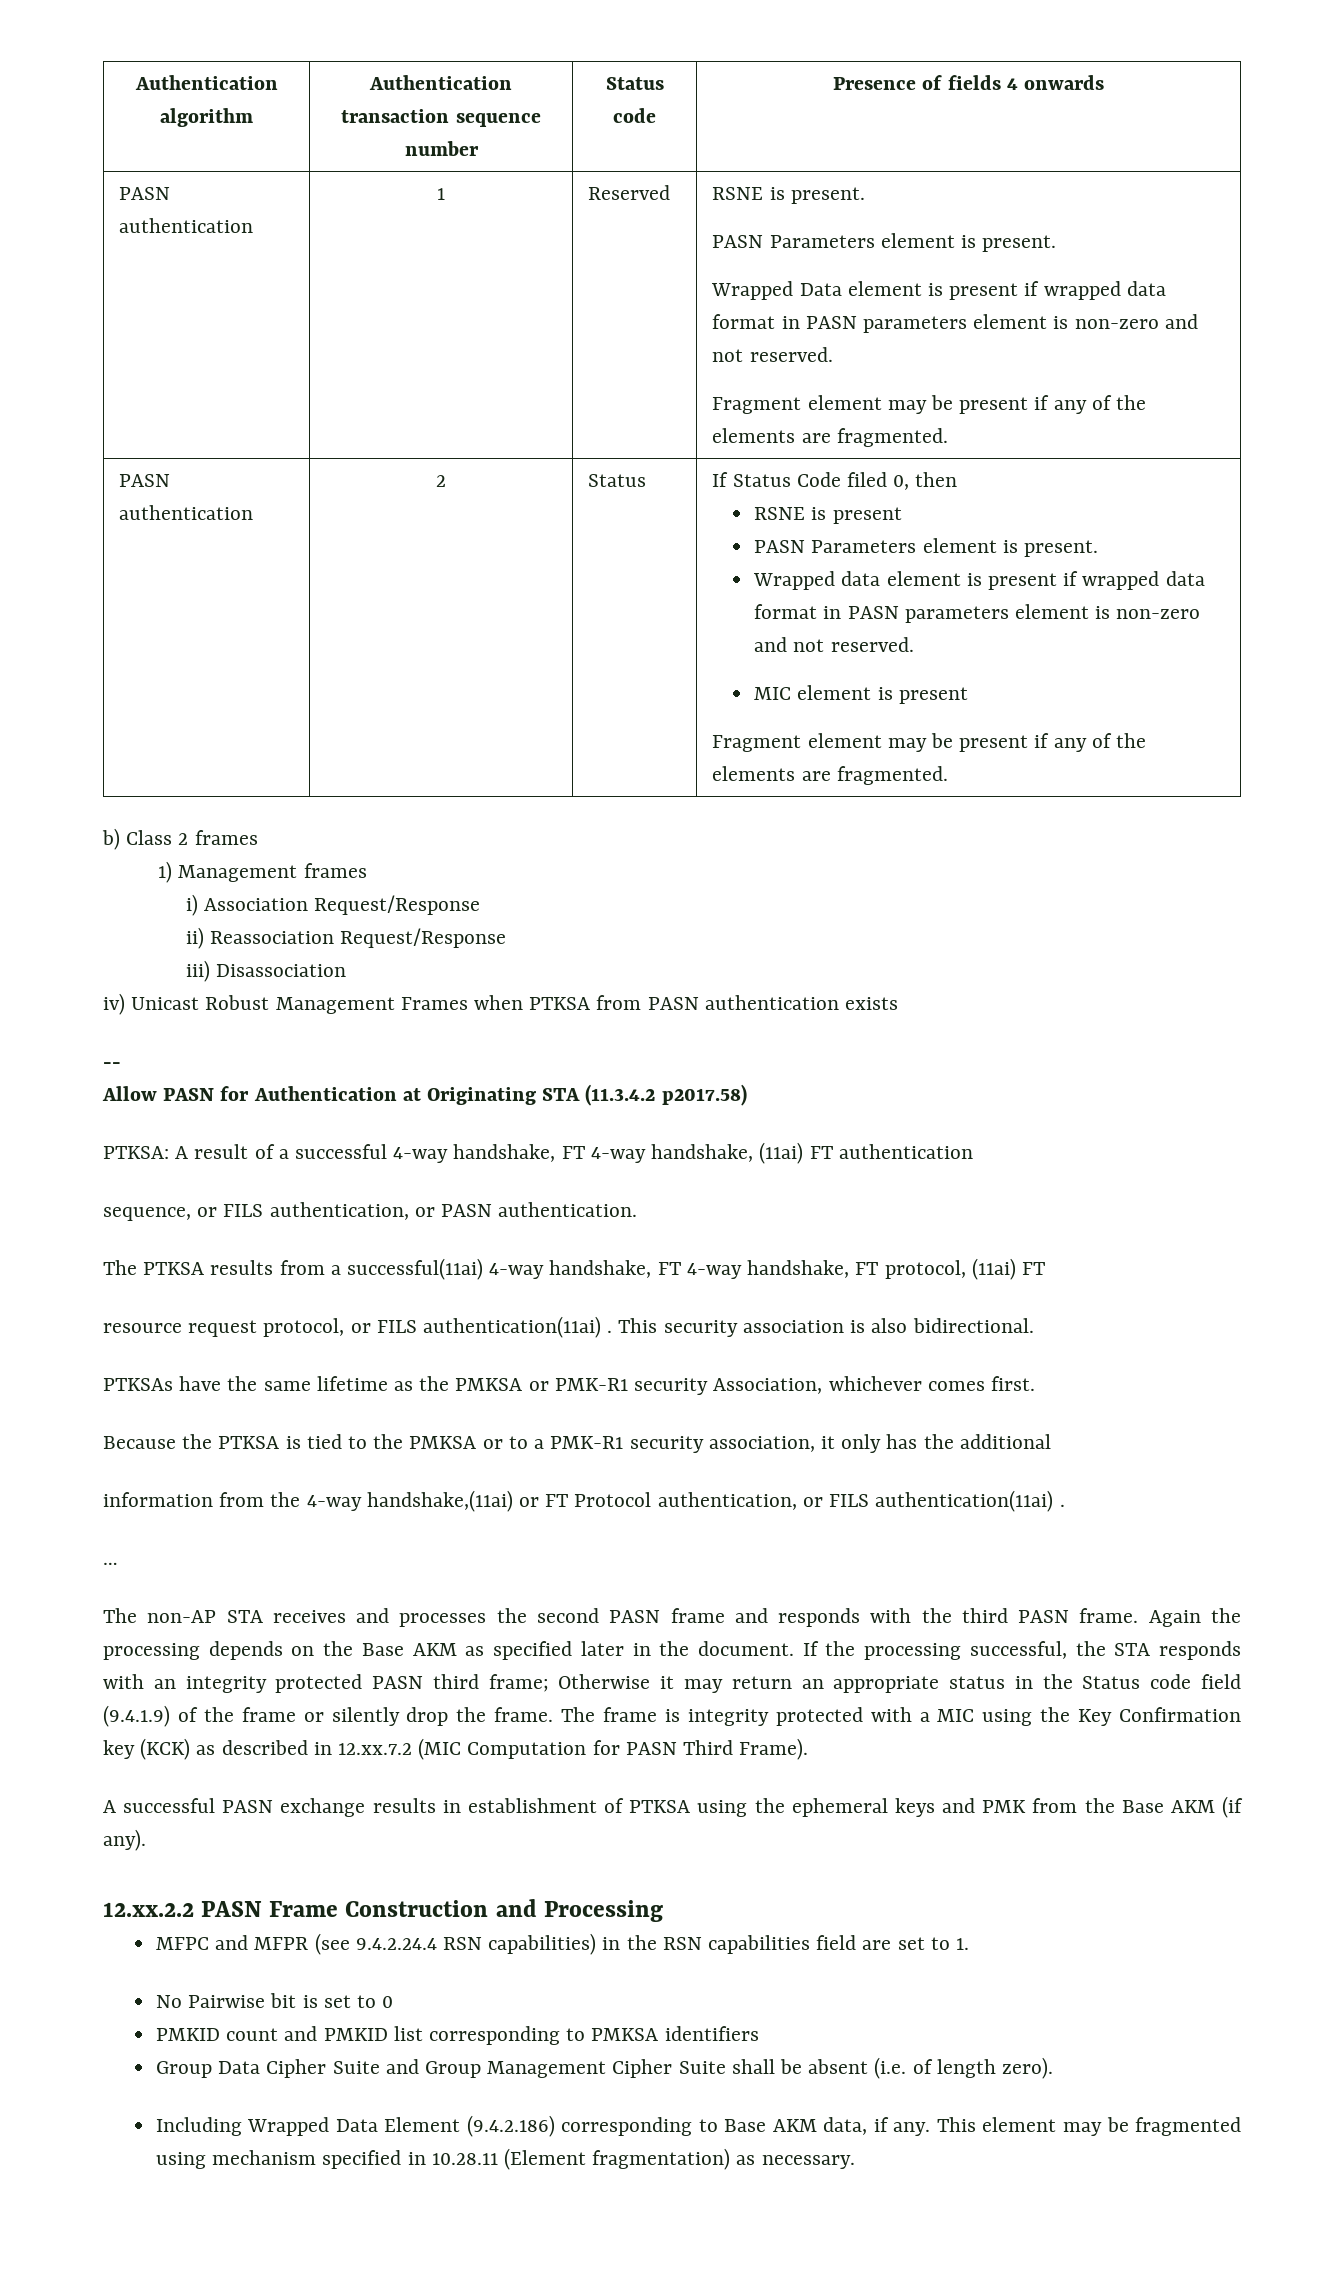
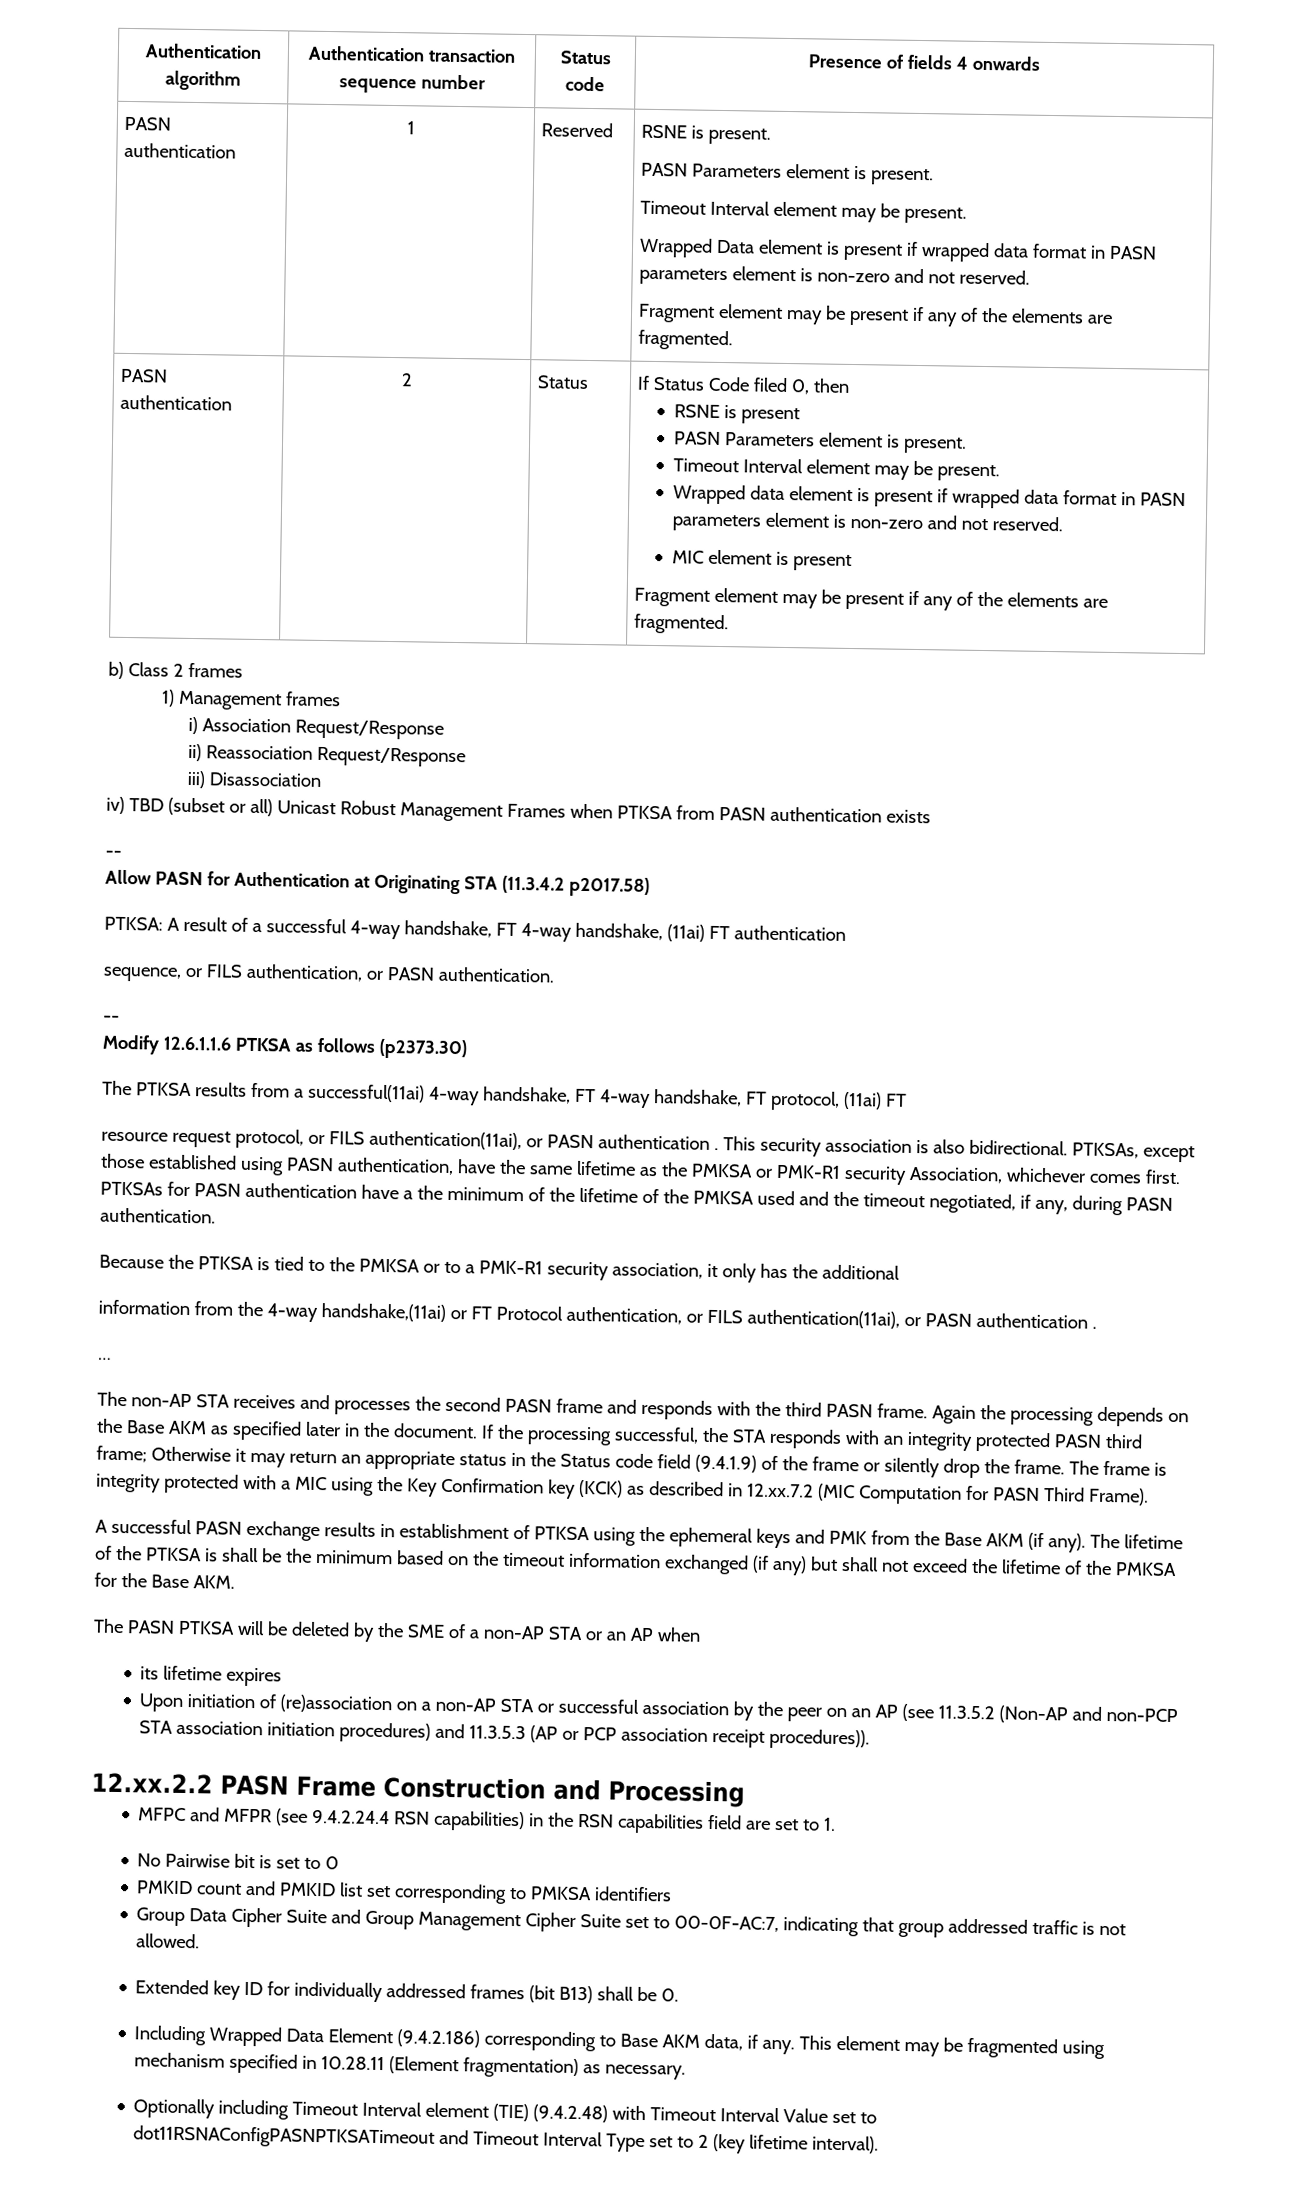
(1057, 243) none -> [640,200,967,224] // Timeout Interval element may be present.
(1099, 548) none -> [672,458,1000,482] // Timeout Interval element may be present.
(125, 1004) none -> [128,797,273,817] TBD (subset or all)
(638, 1209) none -> [103,1015,120,1022] [102,1034,467,1060] // -- // Modify 12.6.1.1.6 PTKSA as follows (p2373.30)
[423,1316,602,1338] authentication(11ai) -> [368,1130,710,1151] authentication(11ai), or PASN authentication
[103,1378,173,1391] // PTKSAs -> [1071,1142,1195,1163] [100,1153,454,1176] PTKSAs, except those established using PASN authentication,
(1035, 1383) none -> [100,1181,1173,1216] [100,1207,216,1224] PTKSAs for PASN authentication have a the minimum of the lifetime of the PMKSA used and the timeout negotiated, if any, during PASN authentication.
[875,1490,1054,1512] authentication(11ai) -> [746,1309,1088,1329] authentication(11ai), or PASN authentication
(146, 1840) none -> [1089,1533,1183,1550] [95,1545,1177,1577] [94,1572,235,1589] [93,1618,701,1642] [140,1665,283,1687] [139,1693,1179,1724] [139,1720,871,1750] The lifetime of the PTKSA is shall be the minimum based on the timeout information exchanged (if any) but shall not exceed the lifetime of the PMKSA for the Base AKM. // The PASN PTKSA will be deleted by the SME of a non-AP STA or an AP when // its lifetime expires // Upon initiation of (re)association on a non-AP STA or successful association by the peer on an AP (see 11.3.5.2 (Non-AP and non-PCP STA association initiation procedures) and 11.3.5.3 (AP or PCP association receipt procedures)).
(423, 2033) none -> [366,1885,392,1898] set
[731,2057,1054,2079] shall be absent (i.e. of length zero). -> [625,1915,1127,1938] [136,1933,201,1949] [135,1979,680,2004] set to 00-0F-AC:7, indicating that group addressed traffic is not allowed. // Extended key ID for individually addressed frames (bit B13) shall be 0.
(855, 2162) none -> [133,2098,878,2124] [133,2125,880,2154] // Optionally including Timeout Interval element (TIE) (9.4.2.48) with Timeout Interval Value set to dot11RSNAConfigPASNPTKSATimeout and Timeout Interval Type set to 2 (key lifetime interval).

